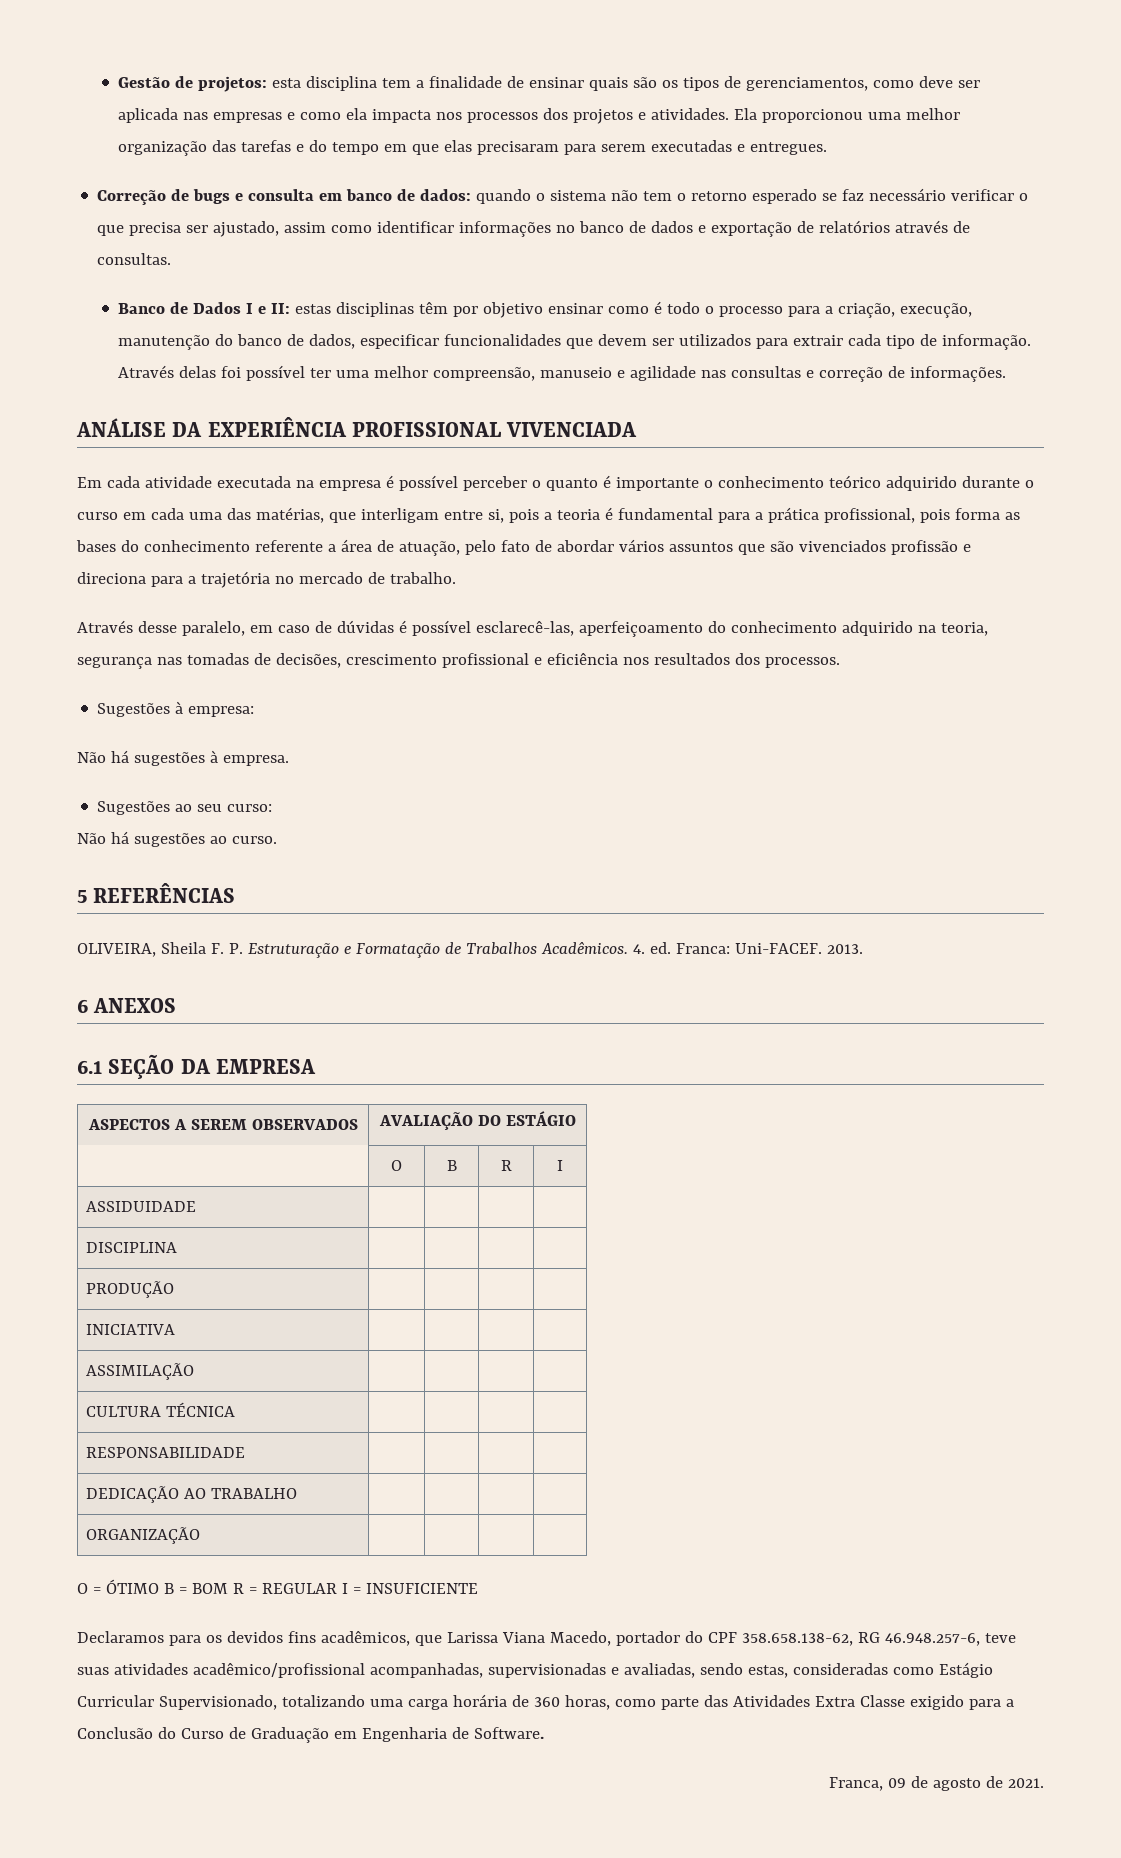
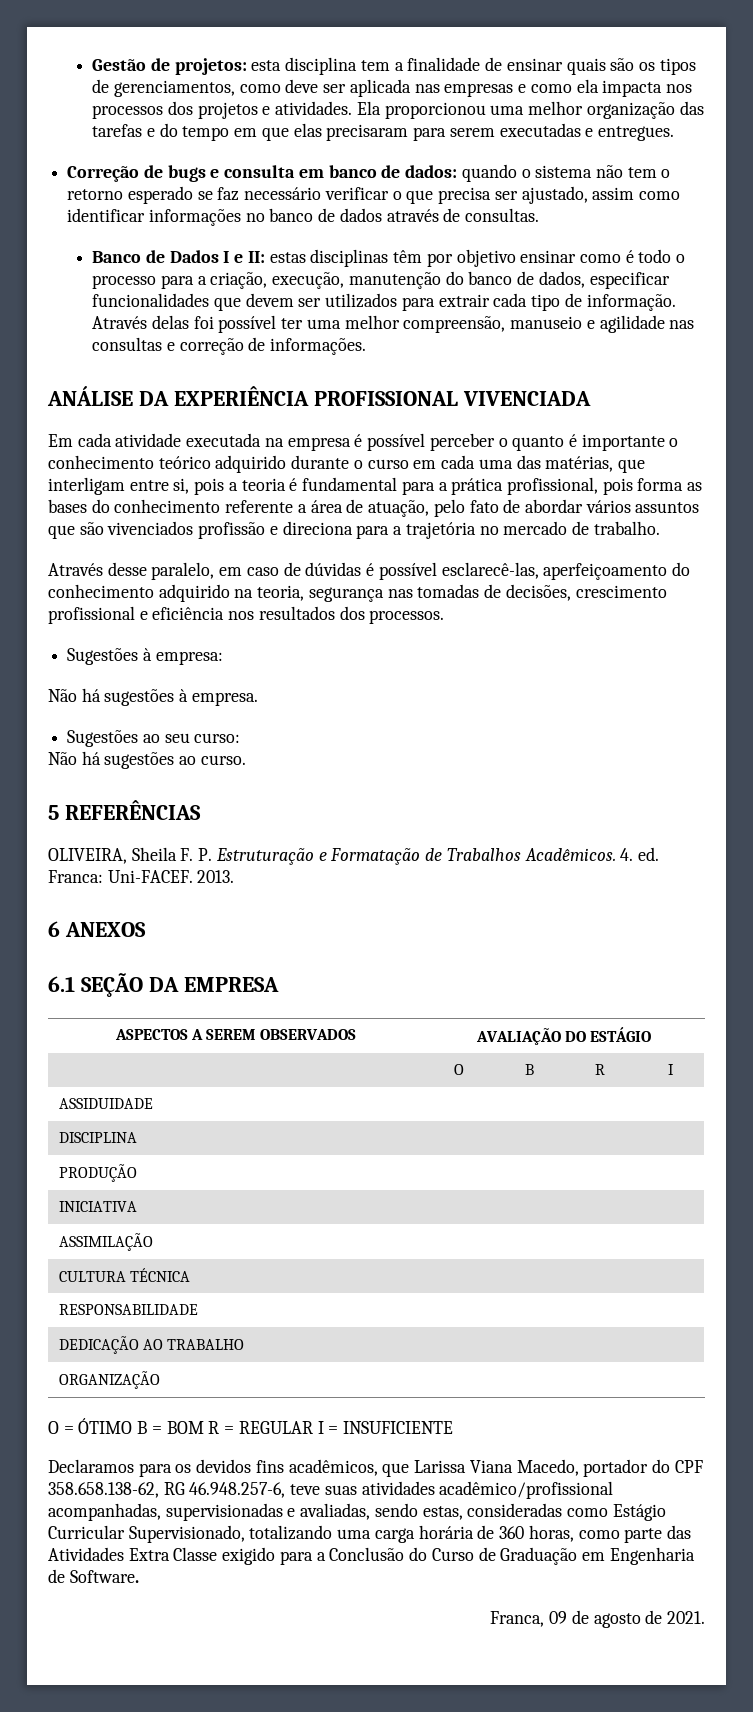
[698,220,891,237] e exportação de relatórios -> (382, 215) none

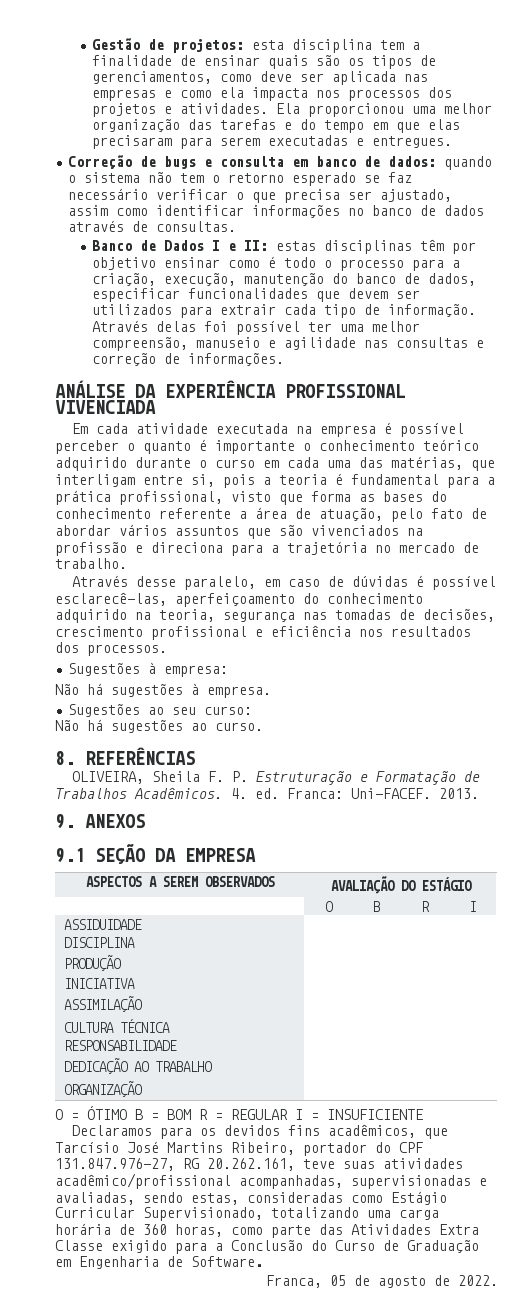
[602,478,633,495] pois -> [231,491,303,505] visto que
(194, 528) none -> [407,528,423,536] na
[48,805,59,820] 5 -> [55,751,75,765] 8.
[48,921,60,937] 6 -> [55,814,75,829] 9.
[48,976,75,992] 6.1 -> [55,848,85,863] 9.1
[414,1459,703,1477] [48,1482,286,1498] Larissa Viana Macedo, portador do CPF 358.658.138-62, RG 46.948.257-6, -> [55,1141,423,1156] [55,1158,295,1171] Tarcísio José Martins Ribeiro, portador do CPF 131.847.976-27, RG 20.262.161,
[549,1611,568,1624] 09 -> [330,1275,346,1286] 05
[667,1611,706,1624] 2021. -> [458,1275,498,1286] 2022.

